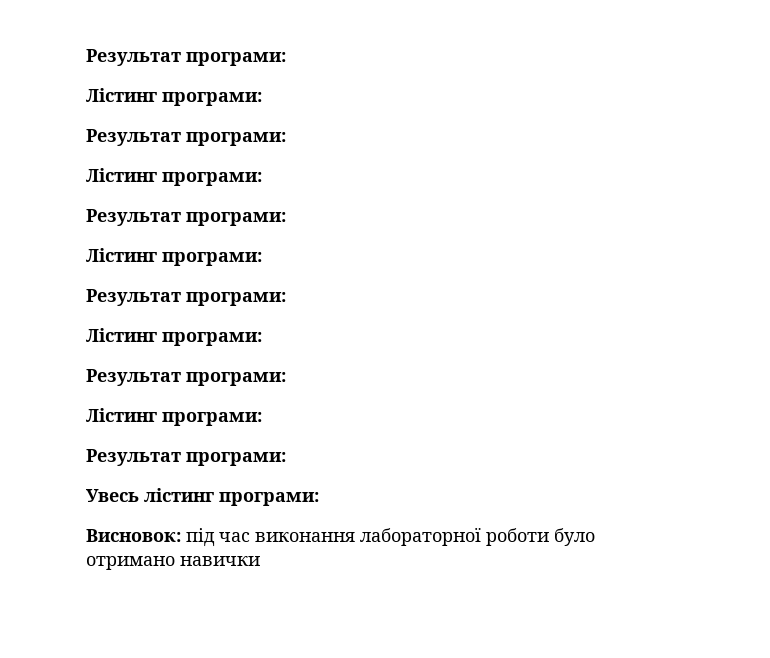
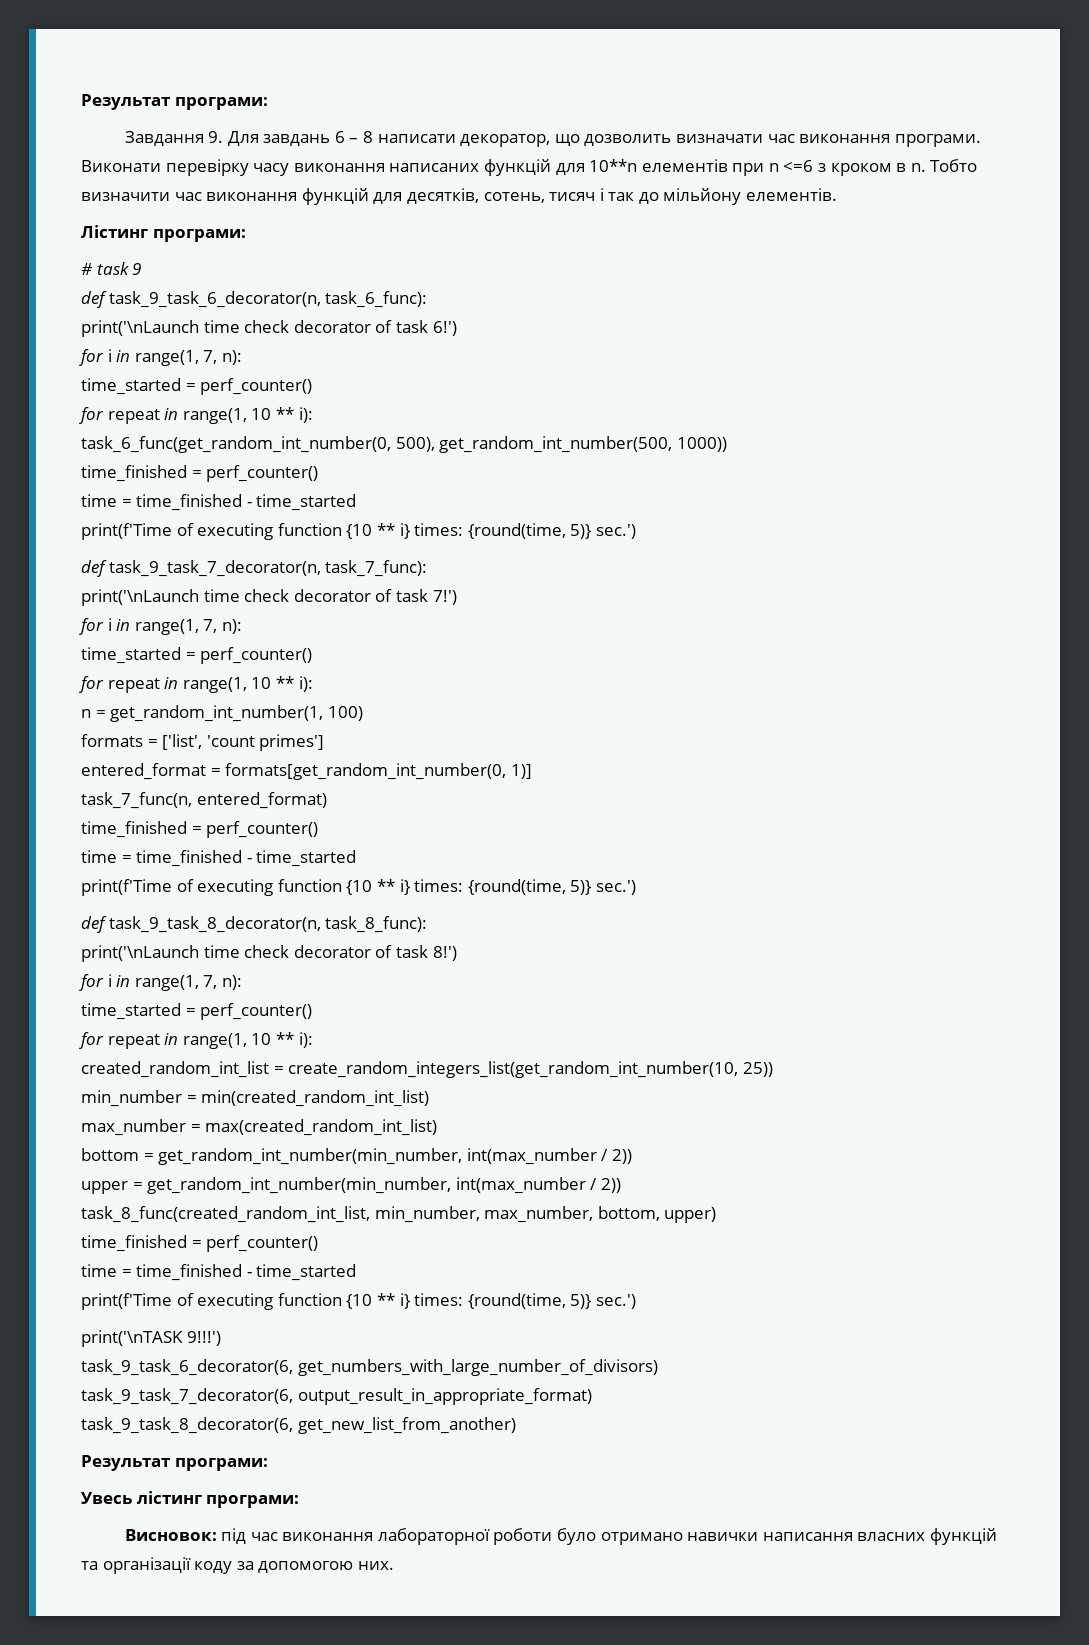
[86,49,286,66] [86,88,262,106] [86,129,286,146] [86,168,262,186] [86,209,286,226] [86,248,262,266] [86,289,286,306] [86,328,262,346] [86,369,286,386] [86,408,262,426] Результат програми: // Лістинг програми: // Результат програми: // Лістинг програми: // Результат програми: // Лістинг програми: // Результат програми: // Лістинг програми: // Результат програми: // Лістинг програми: -> [81,94,268,110] [124,131,981,147] [81,159,978,176] [81,188,838,205] [81,225,246,242] [81,262,142,275] [81,291,428,308] [81,320,457,337] [79,349,242,366] [81,378,313,395] [79,407,313,424] [81,436,727,453] [81,465,319,482] [81,494,357,511] [81,523,636,540] [81,560,428,577] [81,589,457,606] [79,618,242,635] [81,647,313,664] [79,676,313,693] [81,705,363,722] [81,734,325,751] [81,763,532,780] [81,792,327,809] [81,821,319,838] [81,850,357,867] [81,879,636,896] [81,916,428,933] [81,945,457,962] [79,974,242,991] [81,1003,313,1020] [79,1032,313,1049] [81,1061,773,1078] [81,1090,430,1107] [81,1119,438,1136] [81,1148,632,1165] [81,1177,621,1194] [81,1206,717,1223] [81,1235,319,1252] [81,1264,357,1281] [81,1293,636,1310] [81,1330,221,1347] [81,1359,658,1376] [81,1388,592,1405] [81,1417,516,1434] Результат програми: // Завдання 9. Для завдань 6 – 8 написати декоратор, що дозволить визначати час виконання програми. Виконати перевірку часу виконання написаних функцій для 10**n елементів при n <=6 з кроком в n. Тобто визначити час виконання функцій для десятків, сотень, тисяч і так до мільйону елементів. // Лістинг програми: // # task 9 // def task_9_task_6_decorator(n, task_6_func): // print('\nLaunch time check decorator of task 6!') // for i in range(1, 7, n): // time_started = perf_counter() // for repeat in range(1, 10 ** i): // task_6_func(get_random_int_number(0, 500), get_random_int_number(500, 1000)) // time_finished = perf_counter() // time = time_finished - time_started // print(f'Time of executing function {10 ** i} times: {round(time, 5)} sec.') // def task_9_task_7_decorator(n, task_7_func): // print('\nLaunch time check decorator of task 7!') // for i in range(1, 7, n): // time_started = perf_counter() // for repeat in range(1, 10 ** i): // n = get_random_int_number(1, 100) // formats = ['list', 'count primes'] // entered_format = formats[get_random_int_number(0, 1)] // task_7_func(n, entered_format) // time_finished = perf_counter() // time = time_finished - time_started // print(f'Time of executing function {10 ** i} times: {round(time, 5)} sec.') // def task_9_task_8_decorator(n, task_8_func): // print('\nLaunch time check decorator of task 8!') // for i in range(1, 7, n): // time_started = perf_counter() // for repeat in range(1, 10 ** i): // created_random_int_list = create_random_integers_list(get_random_int_number(10, 25)) // min_number = min(created_random_int_list) // max_number = max(created_random_int_list) // bottom = get_random_int_number(min_number, int(max_number / 2)) // upper = get_random_int_number(min_number, int(max_number / 2)) // task_8_func(created_random_int_list, min_number, max_number, bottom, upper) // time_finished = perf_counter() // time = time_finished - time_started // print(f'Time of executing function {10 ** i} times: {round(time, 5)} sec.') // print('\nTASK 9!!!') // task_9_task_6_decorator(6, get_numbers_with_large_number_of_divisors) // task_9_task_7_decorator(6, output_result_in_appropriate_format) // task_9_task_8_decorator(6, get_new_list_from_another)
(260, 561) none -> [762,1528,997,1545] [81,1557,394,1574] написання власних функцій та організації коду за допомогою них.

